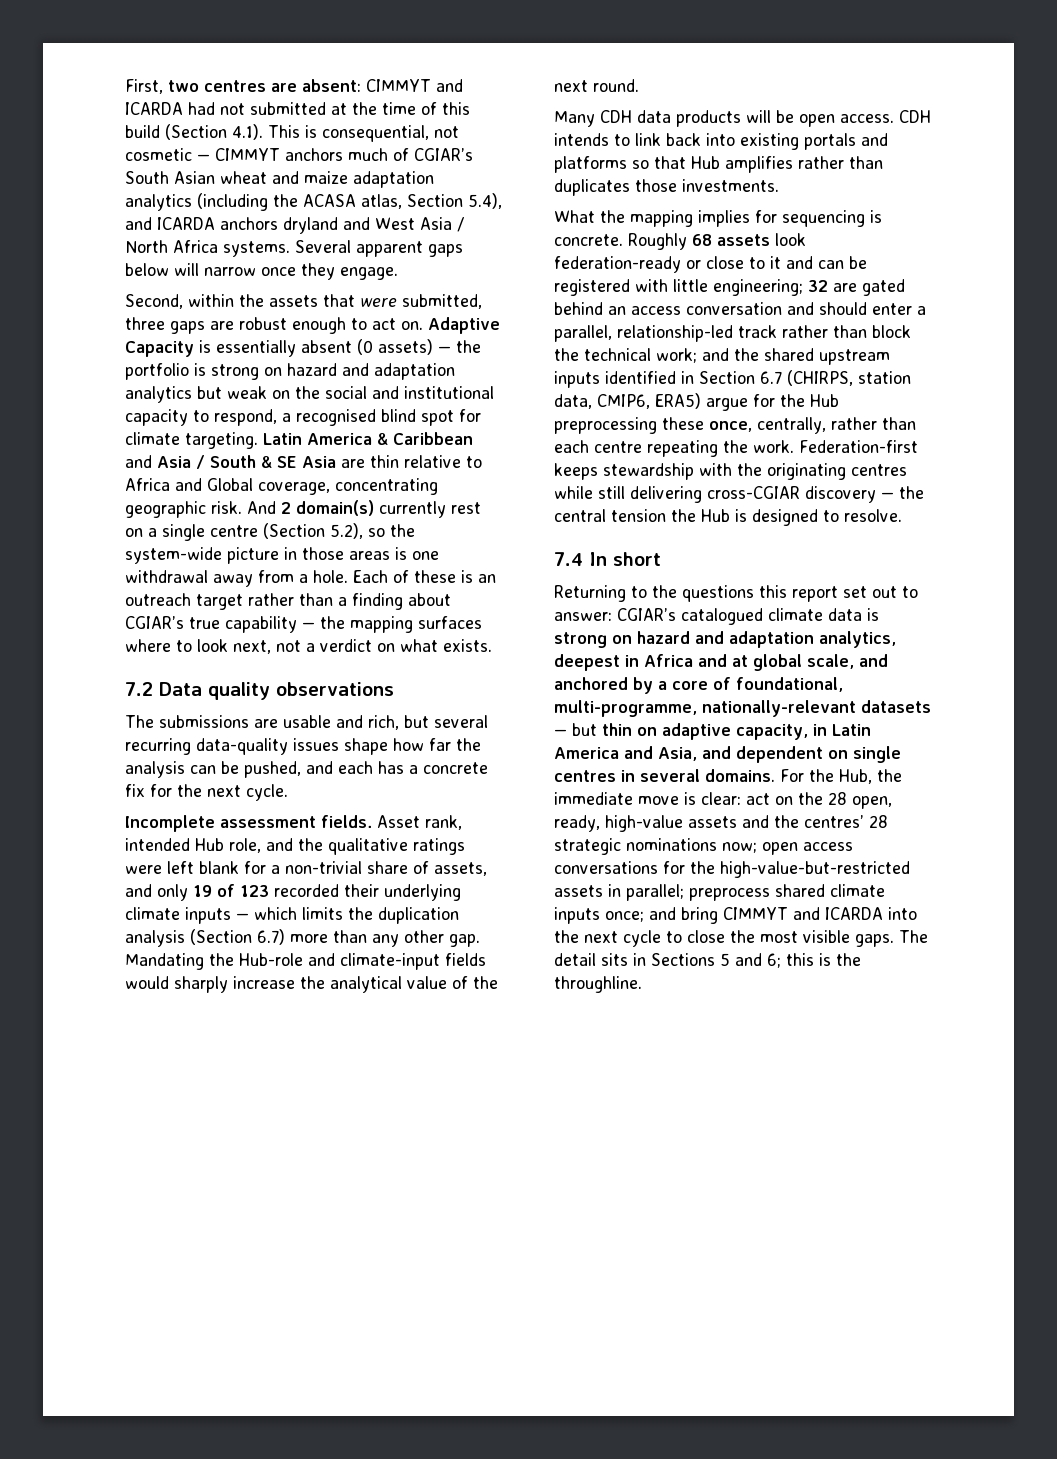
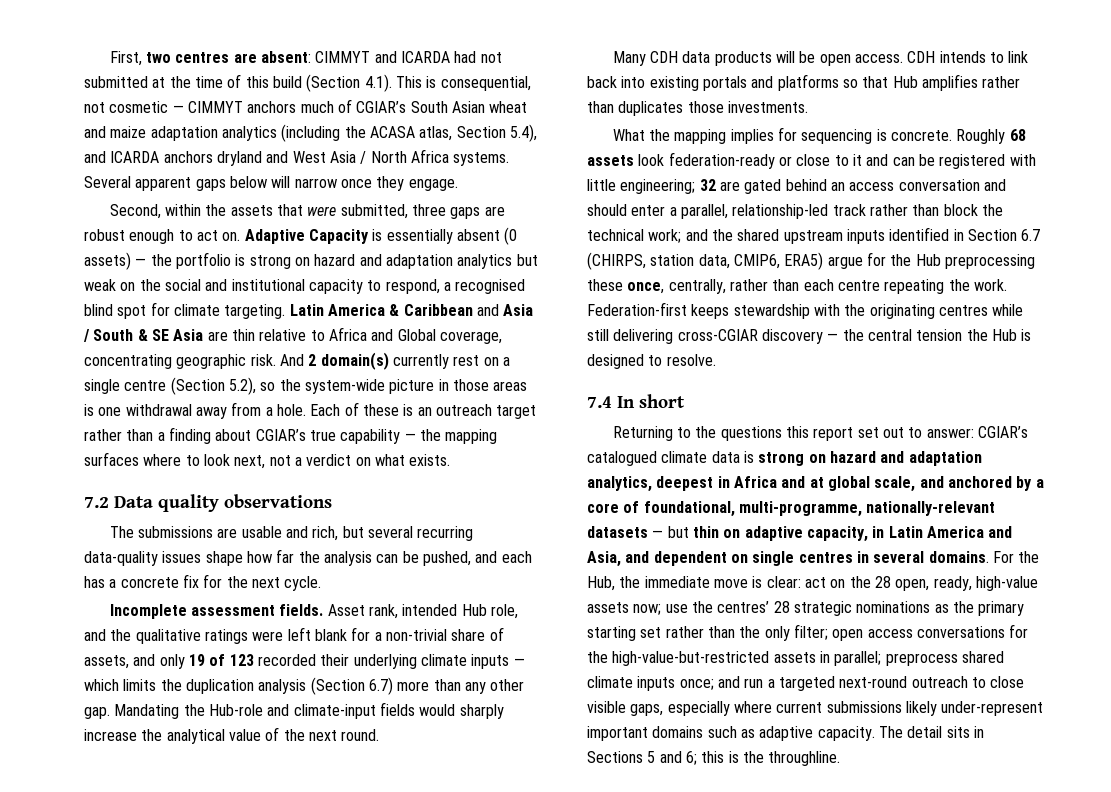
[742,815,769,828] and -> [633,604,688,615] now; use
[722,842,757,853] now; -> [934,601,1025,616] [587,624,828,641] as the primary starting set rather than the only filter;
[681,907,917,924] [554,930,894,947] bring CIMMYT and ICARDA into the next cycle to close the most visible gaps. -> [744,676,1025,691] [587,701,1044,716] [587,726,875,741] run a targeted next-round outreach to close visible gaps, especially where current submissions likely under-represent important domains such as adaptive capacity.

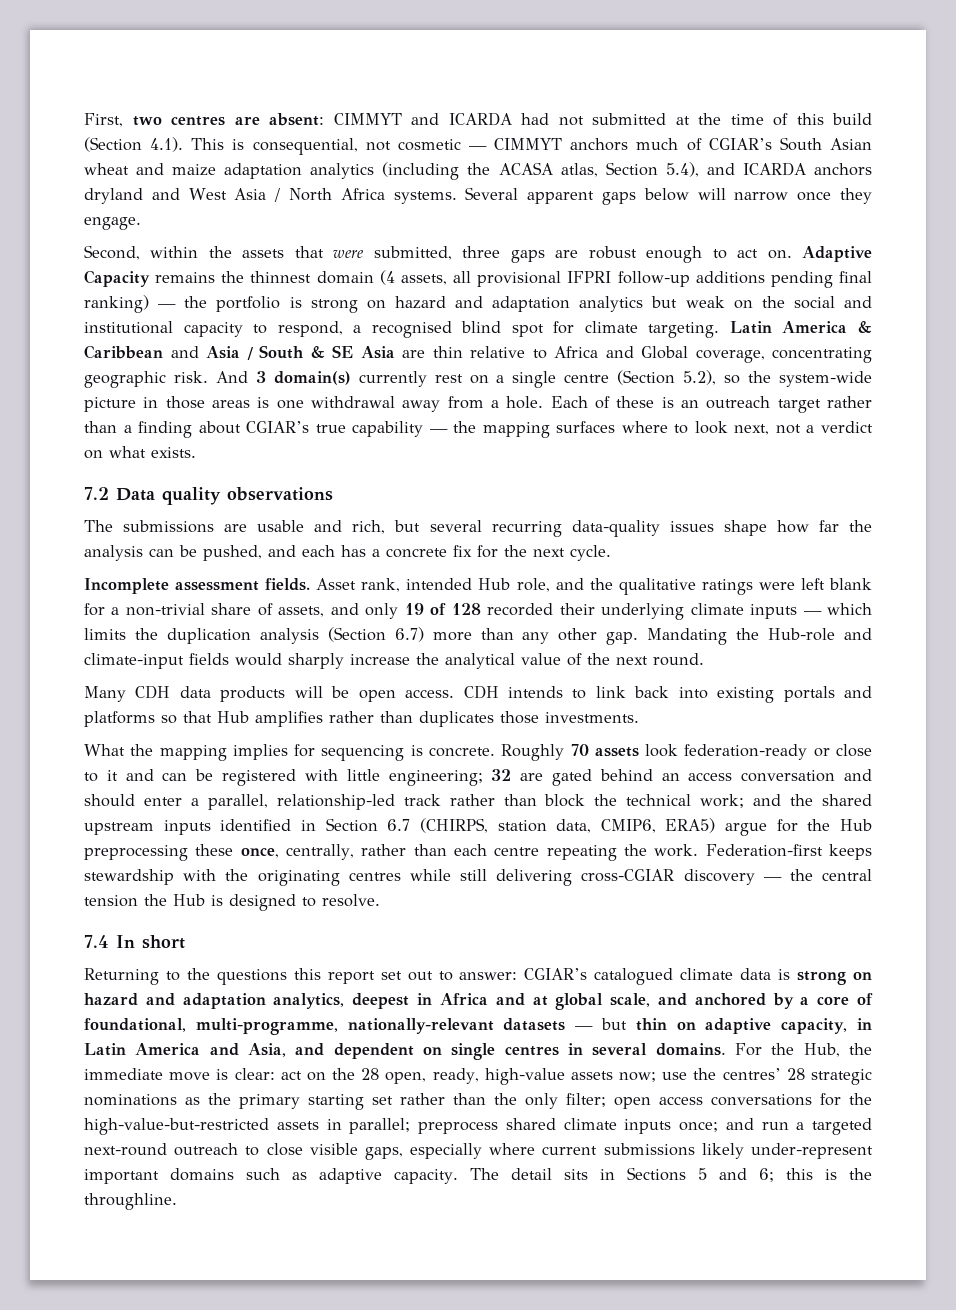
[372,227,518,245] [84,252,131,270] is essentially absent (0 assets) -> [155,270,872,288] [84,295,149,313] remains the thinnest domain (4 assets, all provisional IFPRI follow-up additions pending final ranking)
[308,354,317,366] 2 -> [255,371,266,383] 3
[229,654,254,666] 123 -> [451,603,481,615] 128
[1009,129,1026,141] 68 -> [570,744,589,756] 70

